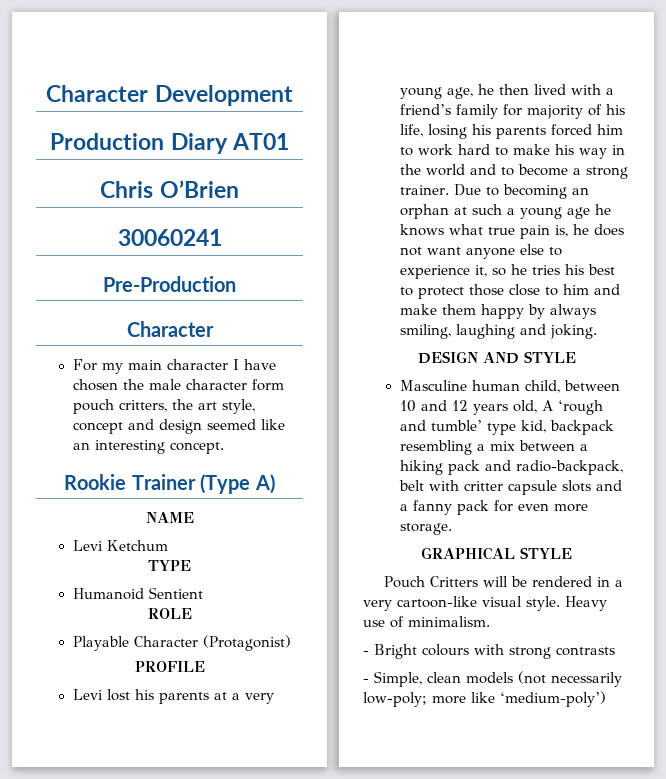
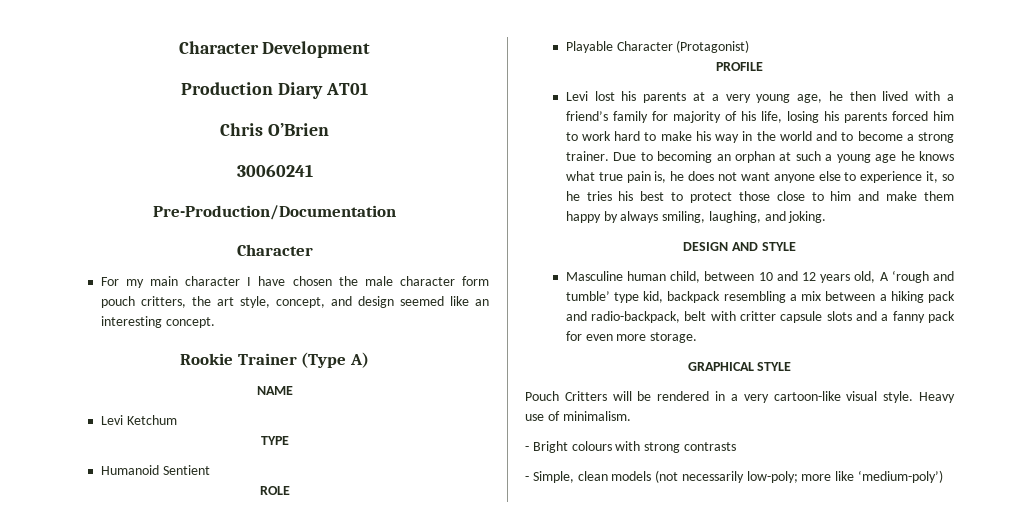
[103,276,236,292] Pre-Production -> [153,205,396,220] Pre-Production/Documentation
[72,422,123,434] concept -> [275,297,325,308] concept,
[455,324,515,339] laughing -> [708,211,761,223] laughing,

